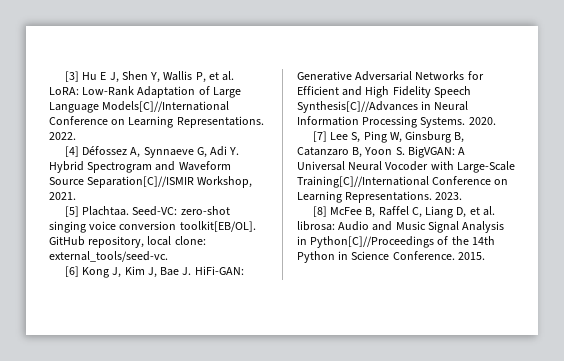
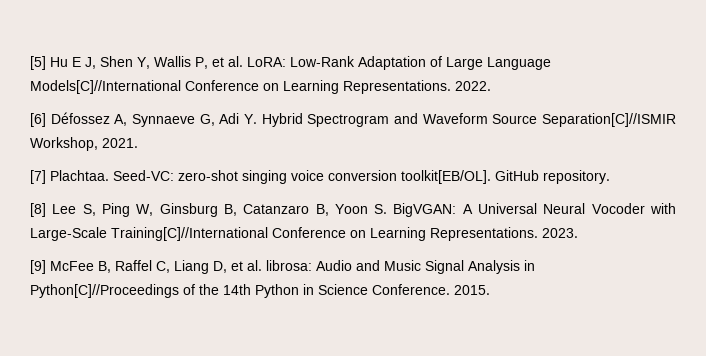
[64,71,79,82] [3] -> [30,56,46,70] [5]
[64,146,79,157] [4] -> [30,113,46,127] [6]
[64,206,79,217] [5] -> [30,170,46,184] [7]
[88,236,206,248] [49,251,168,262] [64,266,244,278] [297,71,484,81] [297,86,471,98] [297,101,469,113] [297,116,496,128] [312,131,327,142] repository, local clone: external_tools/seed-vc. // [6] Kong J, Kim J, Bae J. HiFi-GAN: Generative Adversarial Networks for Efficient and High Fidelity Speech Synthesis[C]//Advances in Neural Information Processing Systems. 2020. // [7] -> [543,170,610,184] [30,203,46,217] repository. // [8]
[312,206,327,217] [8] -> [30,260,46,274] [9]

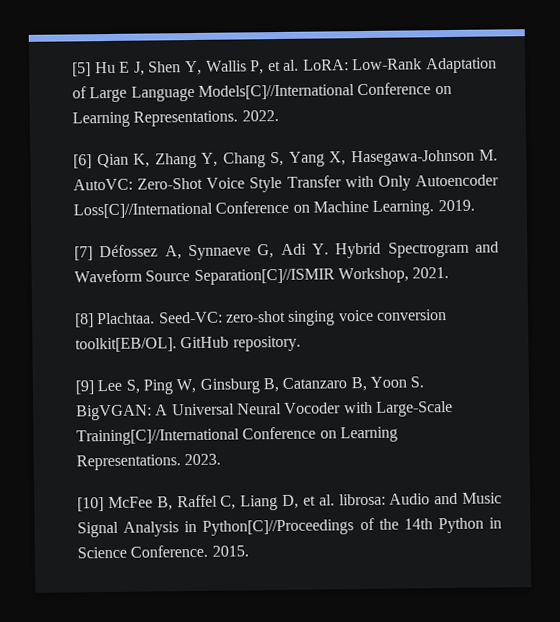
(46, 120) none -> [96,149,498,169] [73,174,500,193] [73,199,475,219] [74,246,93,261] Qian K, Zhang Y, Chang S, Yang X, Hasegawa-Johnson M. AutoVC: Zero-Shot Voice Style Transfer with Only Autoencoder Loss[C]//International Conference on Machine Learning. 2019. // [7]
[30,170,46,184] [7] -> [75,313,94,328] [8]
[30,203,46,217] [8] -> [75,380,94,395] [9]
[30,260,46,274] [9] -> [77,497,104,512] [10]

